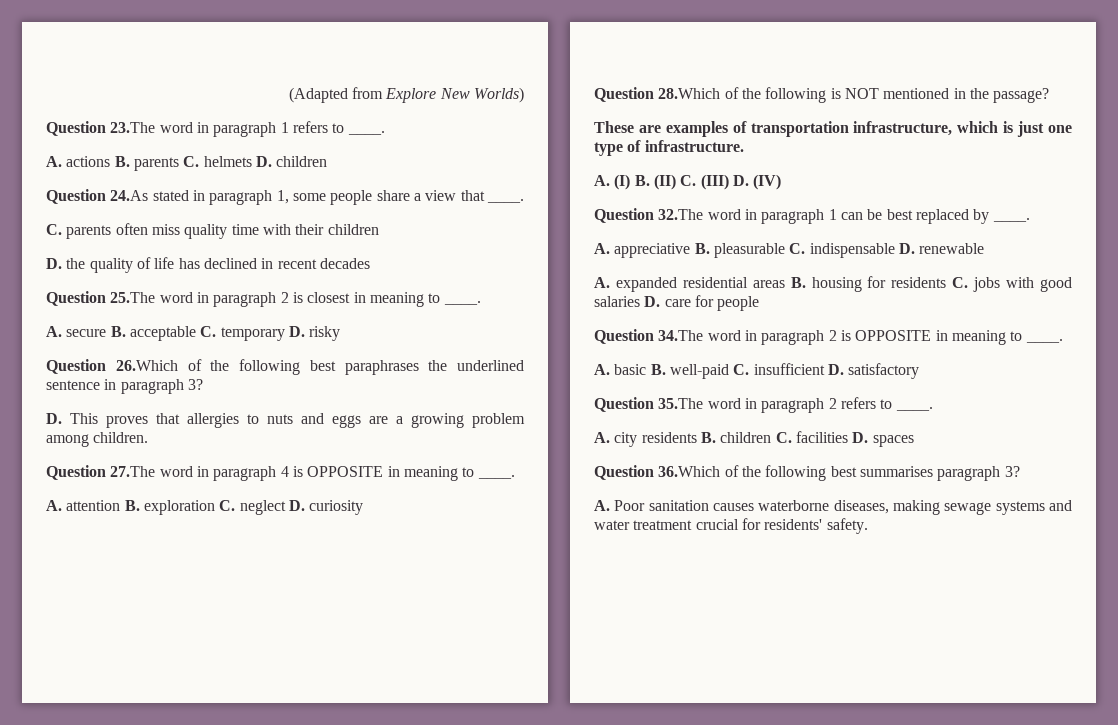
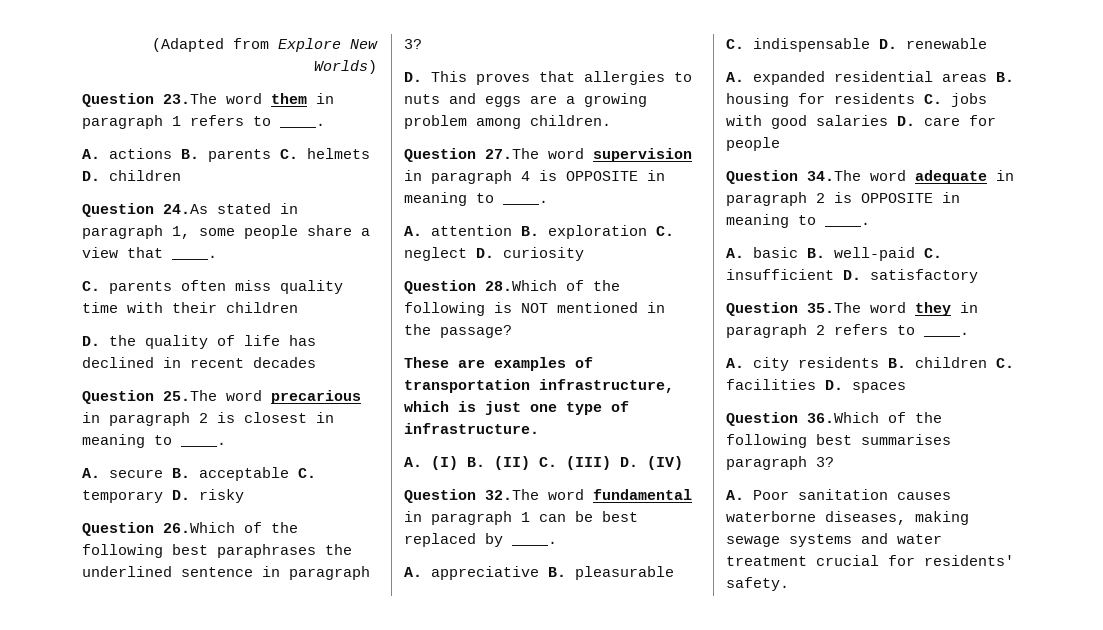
(193, 127) none -> [271,93,307,104] them
(193, 297) none -> [271,390,361,404] precarious
(193, 471) none -> [593,148,692,162] supervision
(741, 214) none -> [593,489,692,500] fundamental
(741, 335) none -> [915,170,987,184] adequate
(741, 403) none -> [915,302,951,316] they

